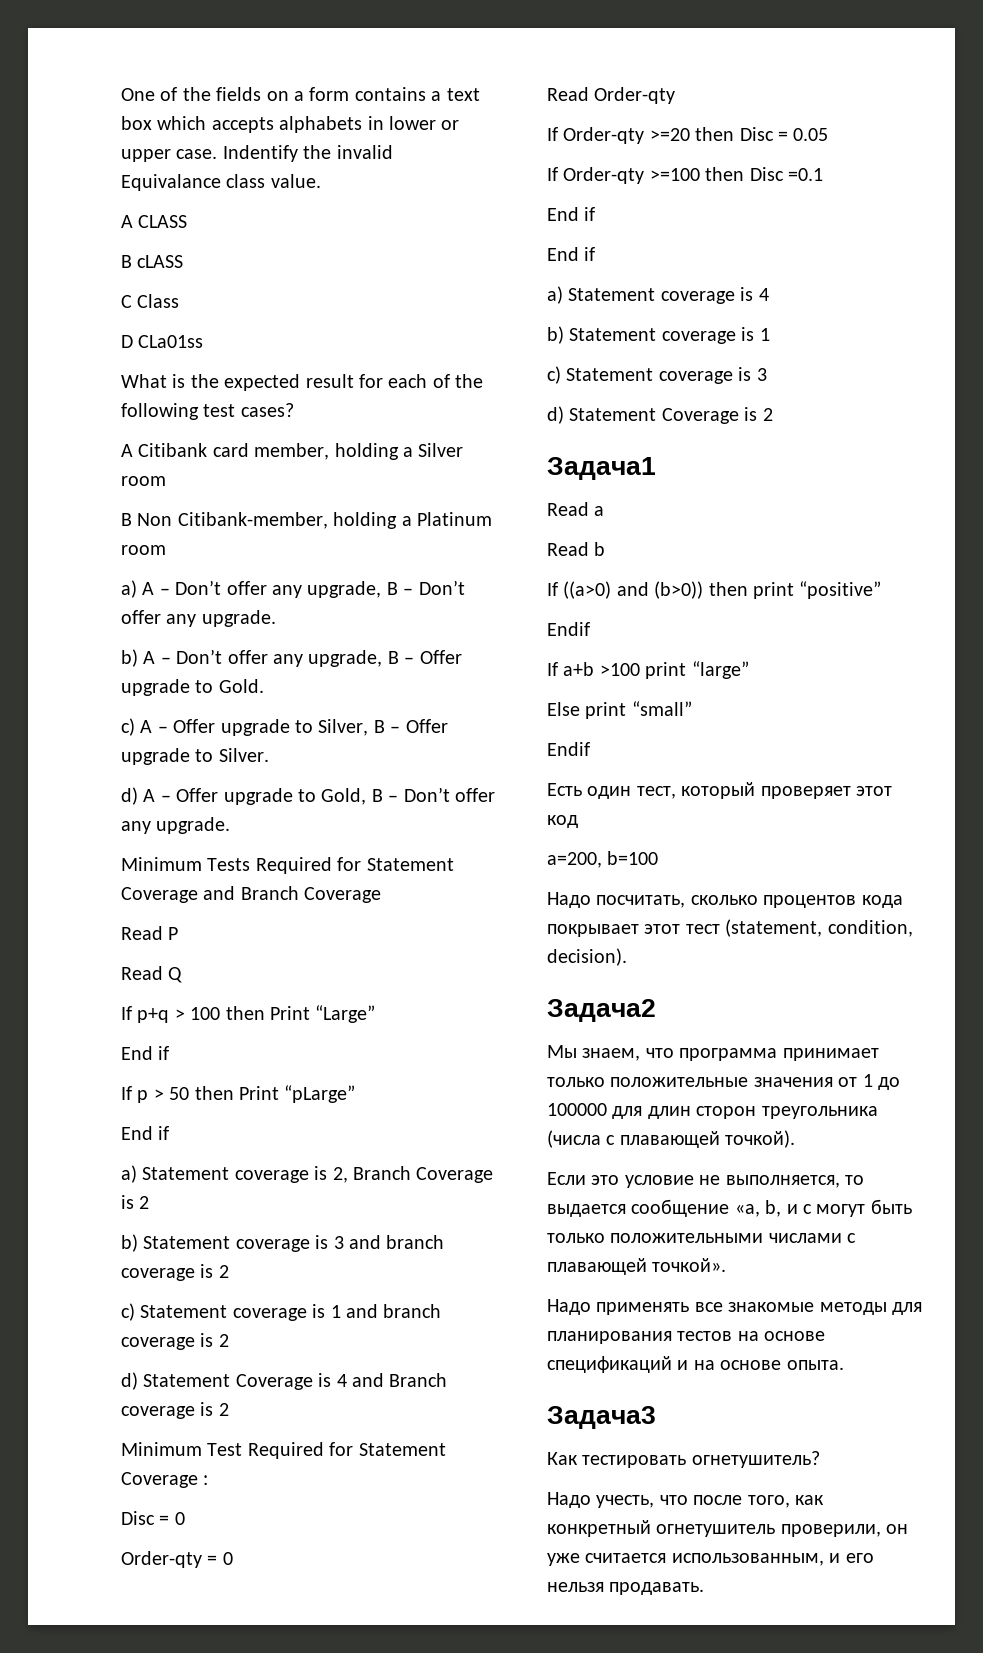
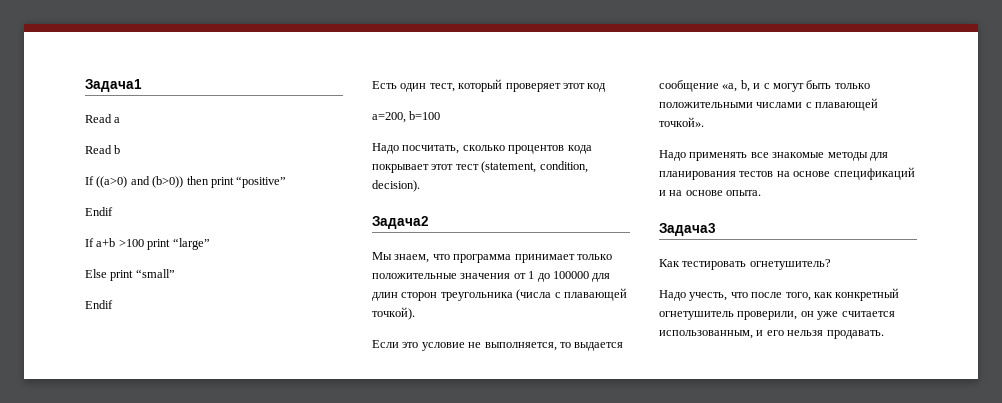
[121,87,480,101] [121,116,460,133] [121,145,393,162] [121,174,321,191] [121,215,188,228] [121,255,184,268] [121,294,180,308] [121,335,204,348] [121,374,484,391] [121,403,294,420] [121,443,464,460] [121,476,166,486] [121,512,492,529] [121,545,166,555] [121,580,465,598] [121,610,276,627] [121,649,462,667] [121,679,264,696] [121,718,448,736] [121,748,269,765] [121,787,495,805] [121,817,231,834] [121,857,454,874] [121,886,382,903] [121,926,179,940] [121,966,183,983] [121,1005,376,1023] [121,1046,170,1060] [121,1085,356,1103] [121,1126,170,1140] [121,1165,494,1183] [121,1195,150,1209] [121,1234,445,1252] [121,1264,229,1281] [121,1303,442,1321] [121,1333,229,1350] [121,1372,448,1390] [121,1402,229,1419] [121,1442,446,1459] [121,1472,209,1488] [121,1511,185,1525] [121,1551,233,1568] [547,87,676,104] [547,127,829,144] [547,167,823,184] [547,207,596,221] [547,247,596,261] [547,286,769,304] [547,326,770,344] [547,366,767,384] [547,406,773,424] One of the fields on a form contains a text box which accepts alphabets in lower or upper case. Indentify the invalid Equivalance class value. // A CLASS // B cLASS // C Class // D CLa01ss // What is the expected result for each of the following test cases? // A Citibank card member, holding a Silver room // B Non Citibank-member, holding a Platinum room // a) A – Don’t offer any upgrade, B – Don’t offer any upgrade. // b) A – Don’t offer any upgrade, B – Offer upgrade to Gold. // c) A – Offer upgrade to Silver, B – Offer upgrade to Silver. // d) A – Offer upgrade to Gold, B – Don’t offer any upgrade. // Minimum Tests Required for Statement Coverage and Branch Coverage // Read P // Read Q // If p+q > 100 then Print “Large” // End if // If p > 50 then Print “pLarge” // End if // a) Statement coverage is 2, Branch Coverage is 2 // b) Statement coverage is 3 and branch coverage is 2 // c) Statement coverage is 1 and branch coverage is 2 // d) Statement Coverage is 4 and Branch coverage is 2 // Minimum Test Required for Statement Coverage : // Disc = 0 // Order-qty = 0 // Read Order-qty // If Order-qty >=20 then Disc = 0.05 // If Order-qty >=100 then Disc =0.1 // End if // End if // a) Statement coverage is 4 // b) Statement coverage is 1 // c) Statement coverage is 3 // d) Statement Coverage is 2 // -> (85, 85) none

